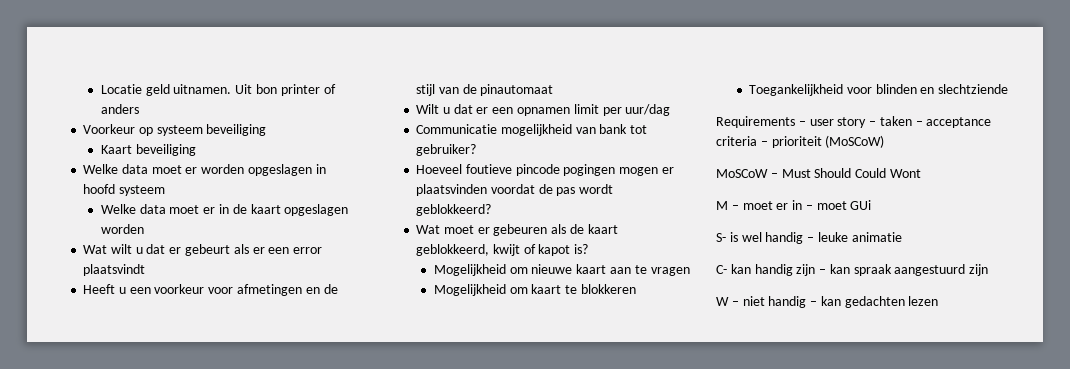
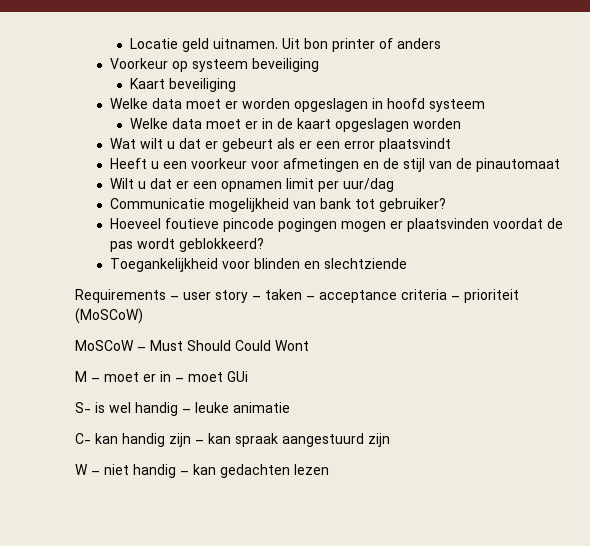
[416,224,618,236] [416,244,589,256] [433,264,690,276] [433,284,636,296] // Wat moet er gebeuren als de kaart geblokkeerd, kwijt of kapot is? // Mogelijkheid om nieuwe kaart aan te vragen // Mogelijkheid om kaart te blokkeren -> (265, 245) none

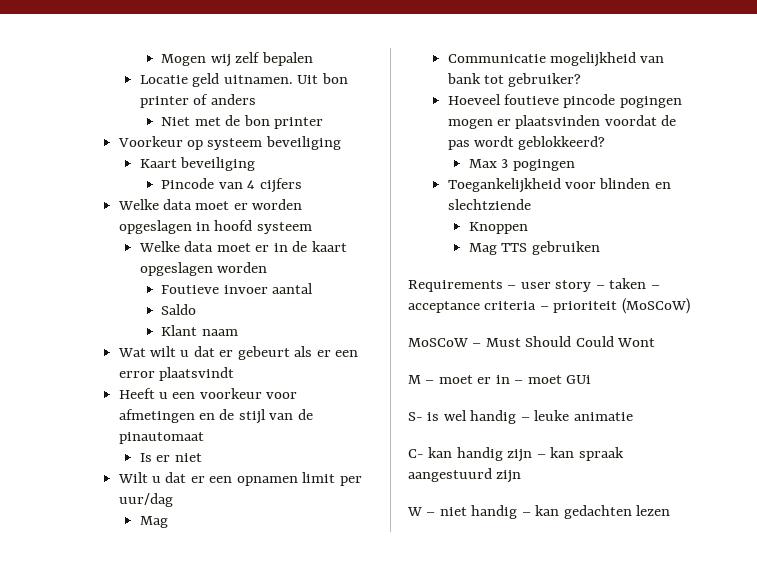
(129, 43) none -> [161,52,313,67] Mogen wij zelf bepalen //
(441, 43) none -> [161,115,324,129] // Niet met de bon printer
(236, 85) none -> [161,178,302,193] // Pincode van 4 cijfers
(461, 123) none -> [161,283,314,294] [161,304,197,315] [161,325,238,336] // Foutieve invoer aantal // Saldo // Klant naam
(561, 165) none -> [139,453,202,462] // Is er niet
(395, 185) none -> [139,516,168,528] // Mag
(265, 245) none -> [468,159,575,171] // Max 3 pogingen
(408, 263) none -> [468,222,528,234] [468,241,600,255] // Knoppen // Mag TTS gebruiken

